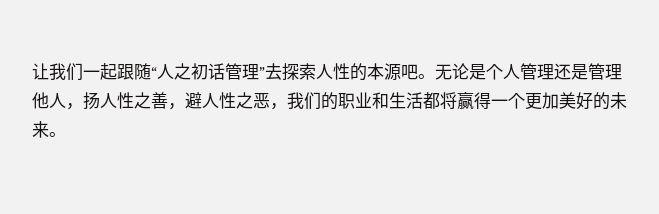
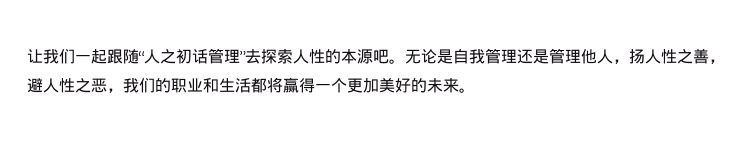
[486,64,520,80] 个人 -> [453,49,485,64] 自我

